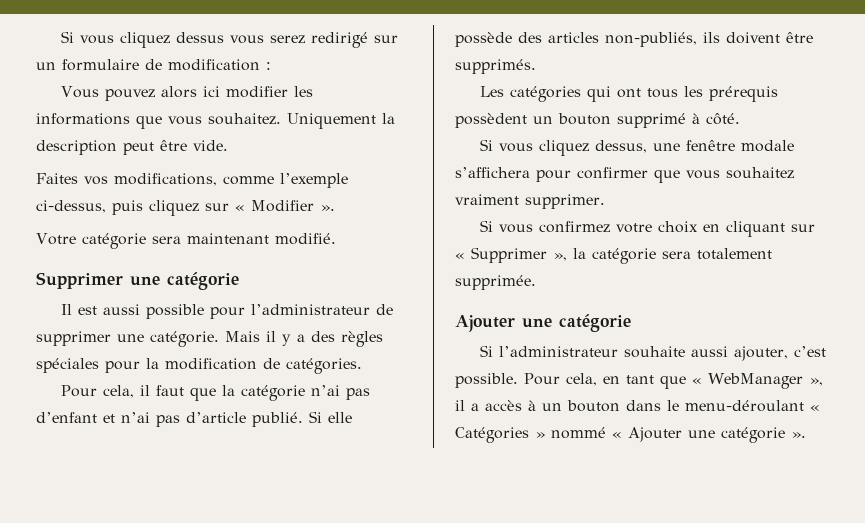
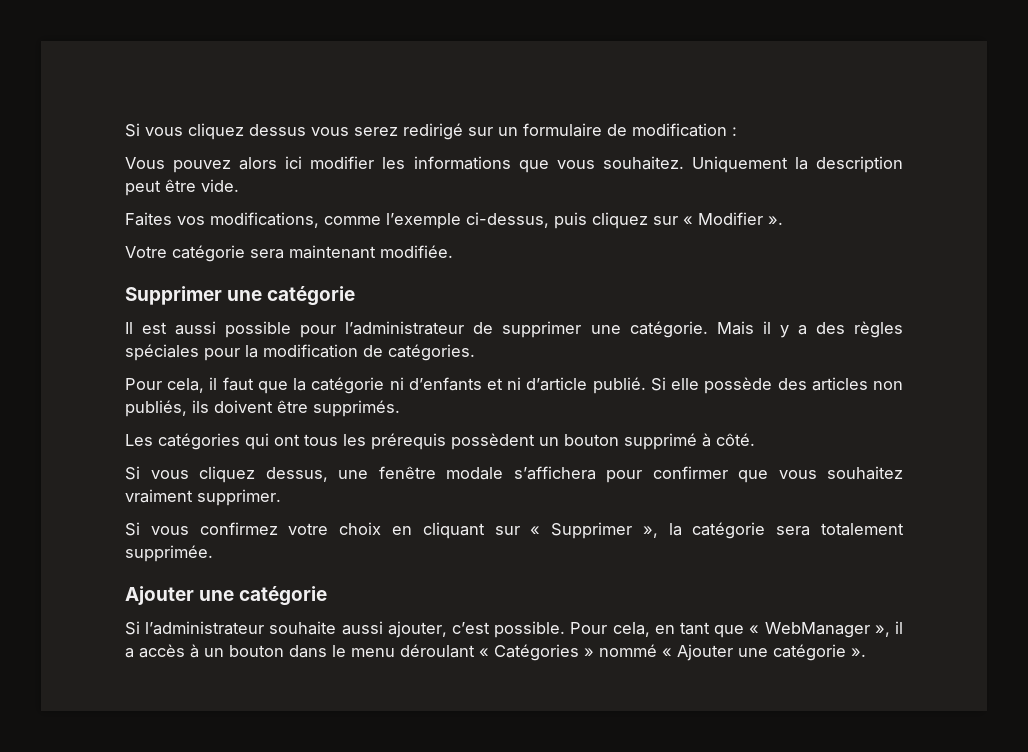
[274,233,336,245] modifié. -> [380,245,453,258] modifiée.
[311,385,371,400] [36,412,180,427] n’ai pas d’enfant et n’ai pas -> [389,377,522,391] ni d’enfants et ni
[605,32,697,47] non-publiés, -> [872,381,903,390] [125,400,187,417] non publiés,
[685,400,804,412] menu-déroulant -> [351,644,475,658] menu déroulant

